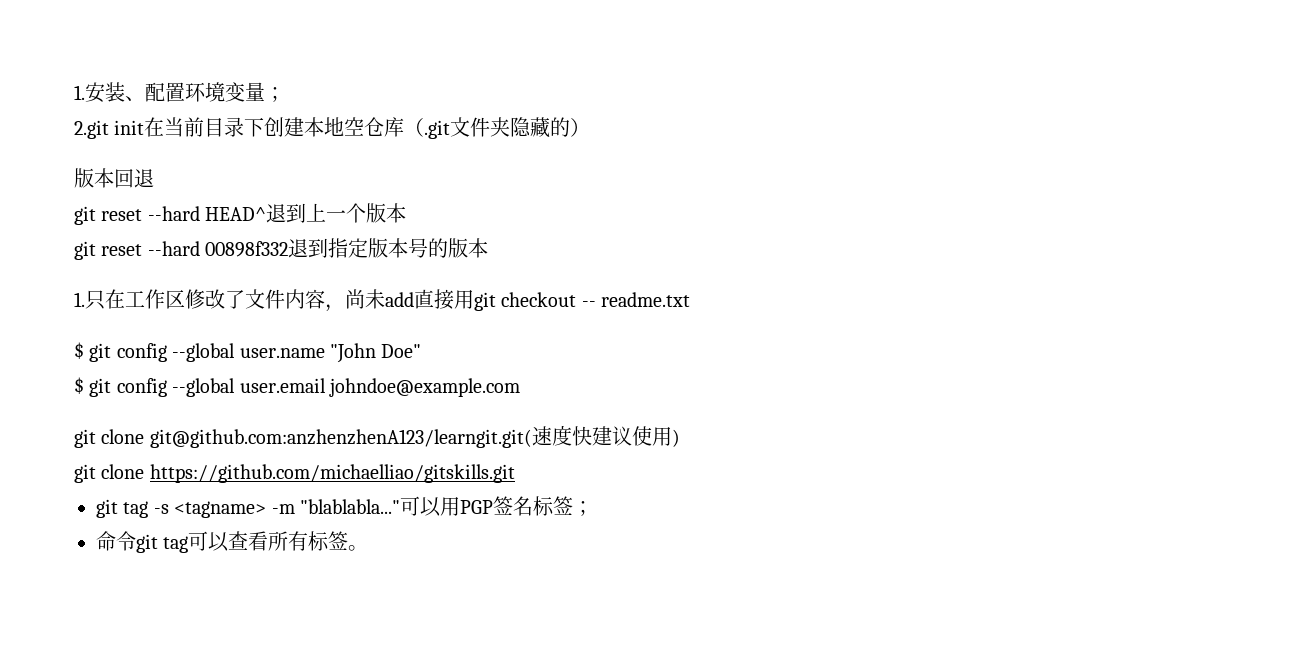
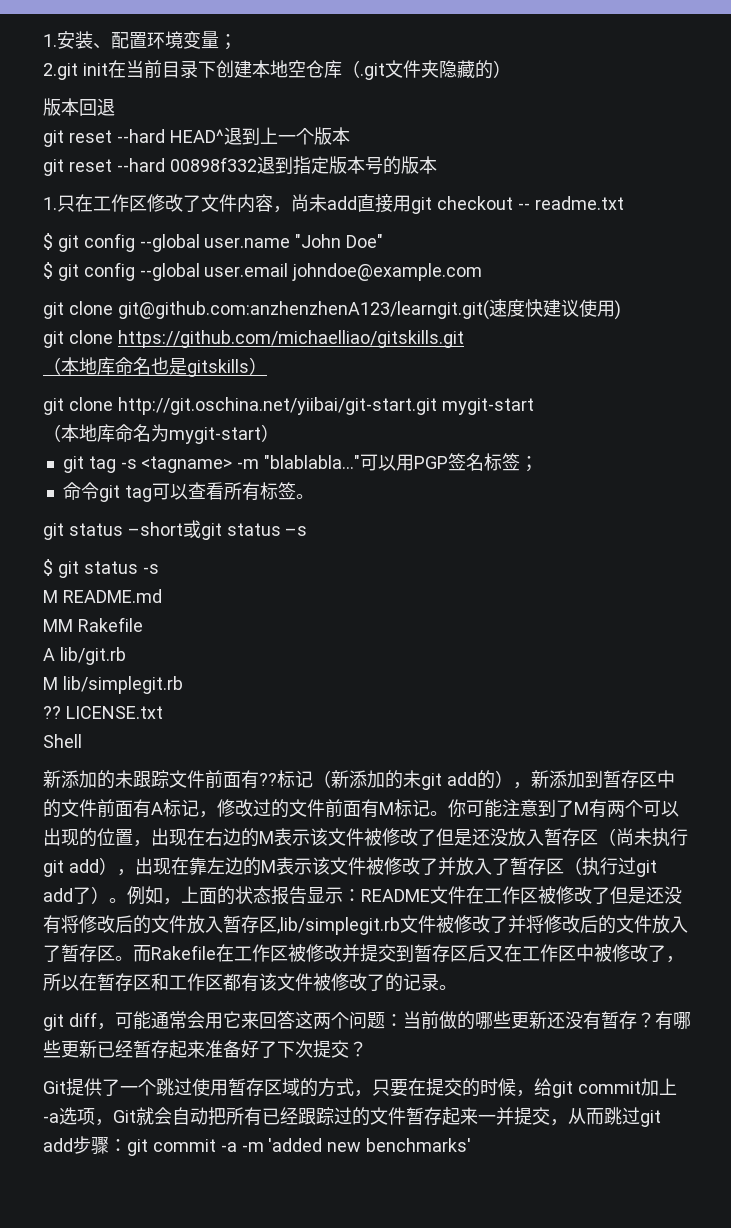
(515, 473) none -> [43,357,267,377] [43,397,534,415] [43,424,279,444] // （本地库命名也是gitskills） // git clone http://git.oschina.net/yiibai/git-start.git mygit-start // （本地库命名为mygit-start）
(369, 548) none -> [43,520,308,540] [43,559,159,578] [43,589,162,603] [43,617,143,632] [43,647,126,665] [43,676,183,694] [43,706,163,719] [43,734,82,748] [43,770,675,790] [43,799,679,818] [43,828,688,847] [43,857,657,877] [43,886,682,905] [43,915,688,935] [43,944,684,963] [43,973,457,992] [43,1011,691,1031] [43,1040,367,1058] [43,1078,677,1098] [43,1107,661,1127] [43,1136,472,1156] // git status –short或git status –s // $ git status -s // M README.md // MM Rakefile // A lib/git.rb // M lib/simplegit.rb // ?? LICENSE.txt // Shell // 新添加的未跟踪文件前面有??标记（新添加的未git add的），新添加到暂存区中的文件前面有A标记，修改过的文件前面有M标记。你可能注意到了M有两个可以出现的位置，出现在右边的M表示该文件被修改了但是还没放入暂存区（尚未执行git add），出现在靠左边的M表示该文件被修改了并放入了暂存区（执行过git add了）。例如，上面的状态报告显示：README文件在工作区被修改了但是还没有将修改后的文件放入暂存区,lib/simplegit.rb文件被修改了并将修改后的文件放入了暂存区。而Rakefile在工作区被修改并提交到暂存区后又在工作区中被修改了，所以在暂存区和工作区都有该文件被修改了的记录。 // git diff，可能通常会用它来回答这两个问题：当前做的哪些更新还没有暂存？有哪些更新已经暂存起来准备好了下次提交？ // Git提供了一个跳过使用暂存区域的方式，只要在提交的时候，给git commit加上-a选项，Git就会自动把所有已经跟踪过的文件暂存起来一并提交，从而跳过git add步骤：git commit -a -m 'added new benchmarks'

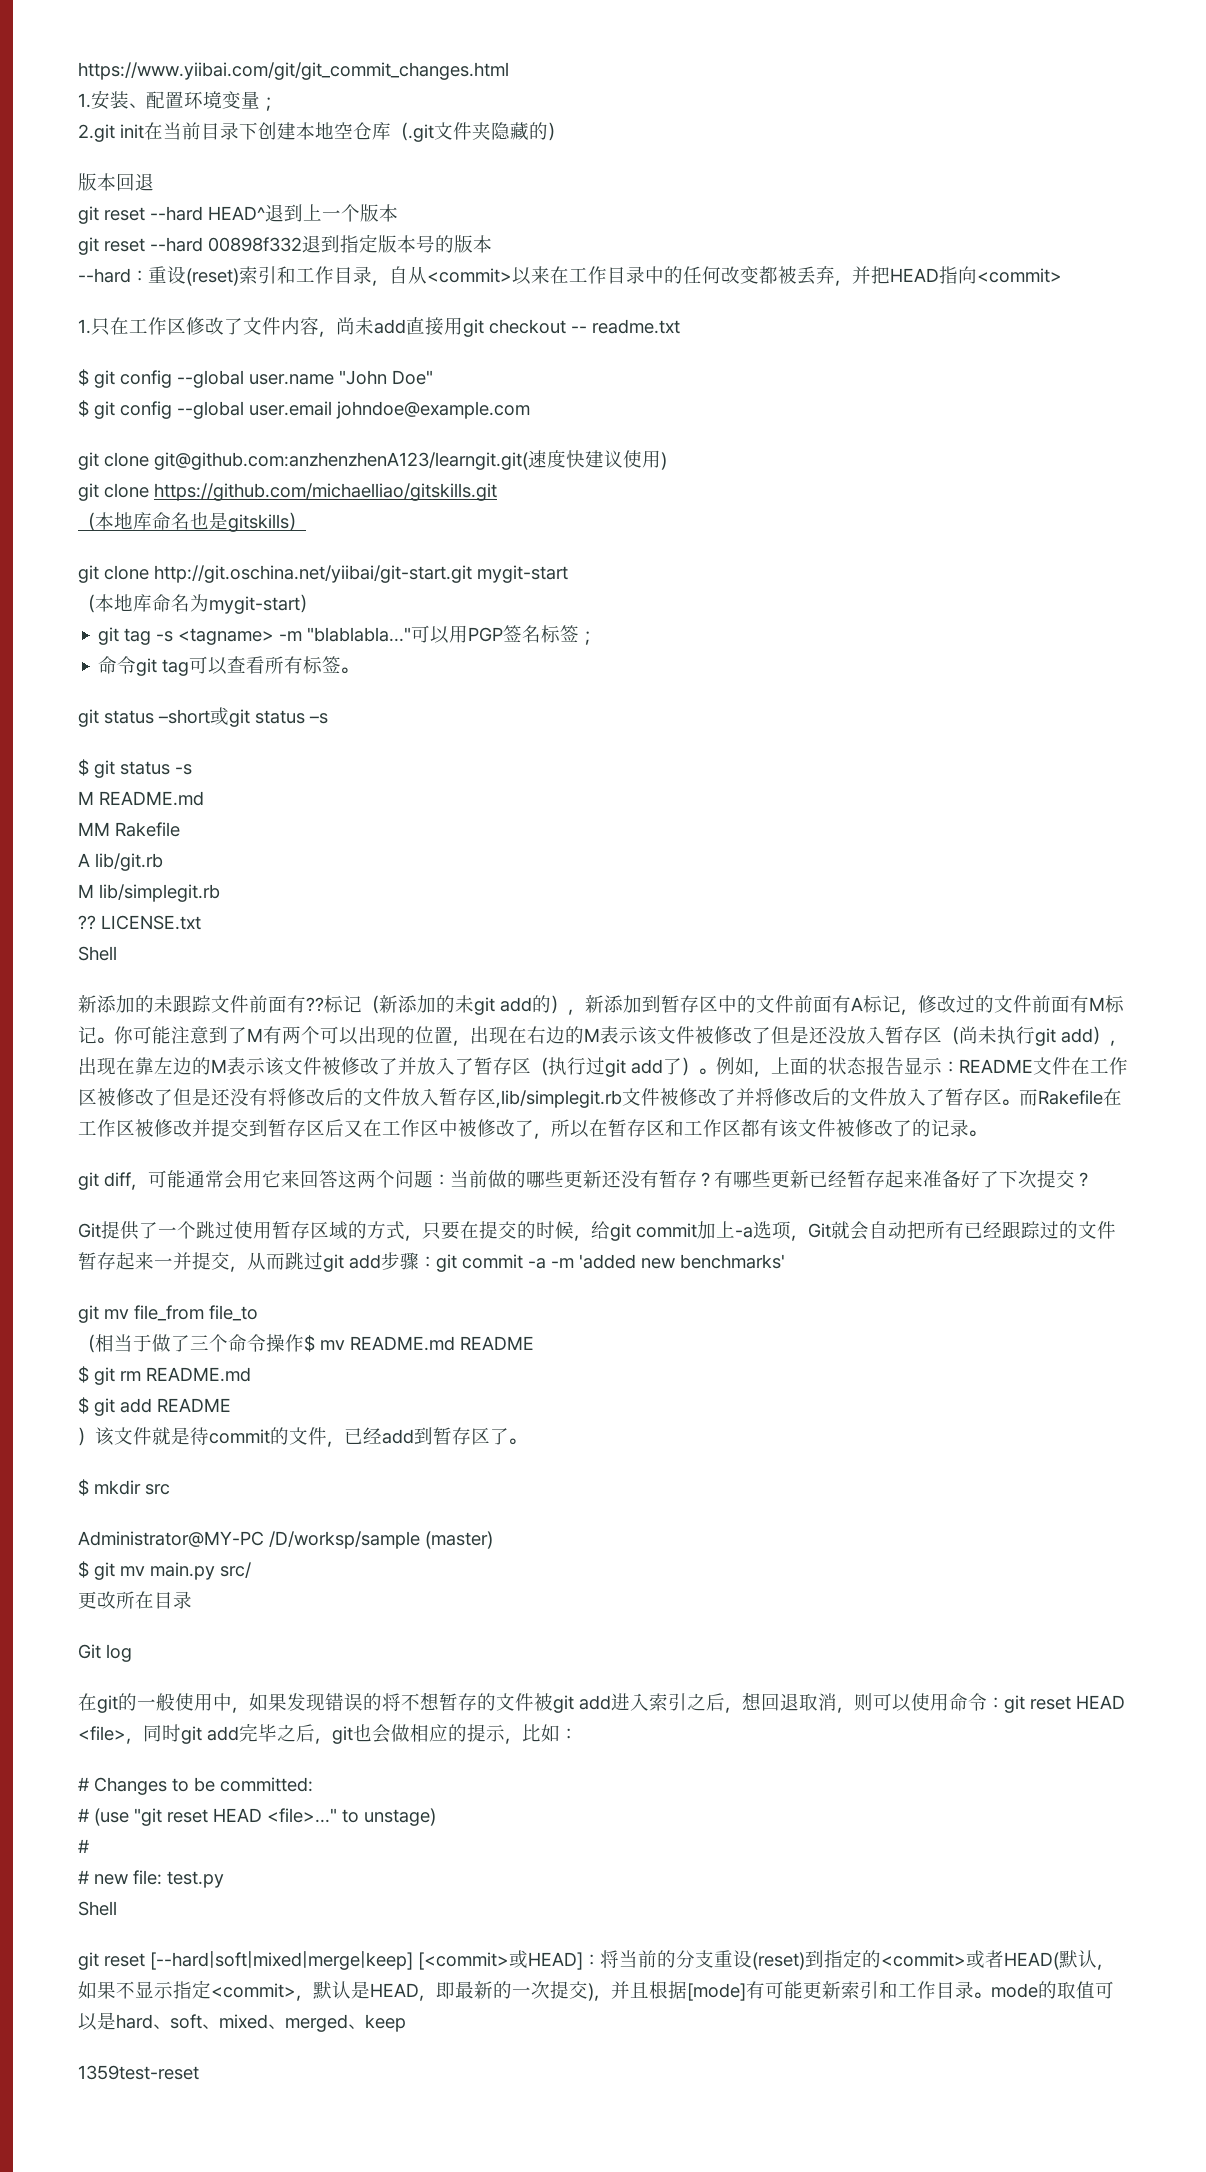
(43, 40) none -> [78,62,509,80] https://www.yiibai.com/git/git_commit_changes.html //
(437, 165) none -> [78,266,1062,286] // --hard：重设(reset)索引和工作目录，自从<commit>以来在工作目录中的任何改变都被丢弃，并把HEAD指向<commit>
(472, 1145) none -> [78,1305,258,1323] [78,1334,534,1353] [78,1366,251,1385] [78,1397,231,1416] [78,1427,526,1447] [78,1479,170,1496] [78,1531,493,1549] [78,1561,251,1580] [78,1591,192,1609] [78,1644,132,1662] [78,1692,1125,1713] [78,1723,577,1744] [78,1777,313,1795] [78,1808,436,1826] [78,1839,89,1853] [78,1870,224,1888] [78,1901,117,1916] [78,1949,1114,1970] [78,1980,1114,2001] [78,2012,406,2032] [78,2065,199,2080] // git mv file_from file_to // （相当于做了三个命令操作$ mv README.md README // $ git rm README.md // $ git add README // ）该文件就是待commit的文件，已经add到暂存区了。 // $ mkdir src // Administrator@MY-PC /D/worksp/sample (master) // $ git mv main.py src/ // 更改所在目录 // Git log // 在git的一般使用中，如果发现错误的将不想暂存的文件被git add进入索引之后，想回退取消，则可以使用命令：git reset HEAD <file>，同时git add完毕之后，git也会做相应的提示，比如： // # Changes to be committed: // # (use "git reset HEAD <file>..." to unstage) // # // # new file: test.py // Shell // git reset [--hard|soft|mixed|merge|keep] [<commit>或HEAD]：将当前的分支重设(reset)到指定的<commit>或者HEAD(默认，如果不显示指定<commit>，默认是HEAD，即最新的一次提交)，并且根据[mode]有可能更新索引和工作目录。mode的取值可以是hard、soft、mixed、merged、keep // 1359test-reset

